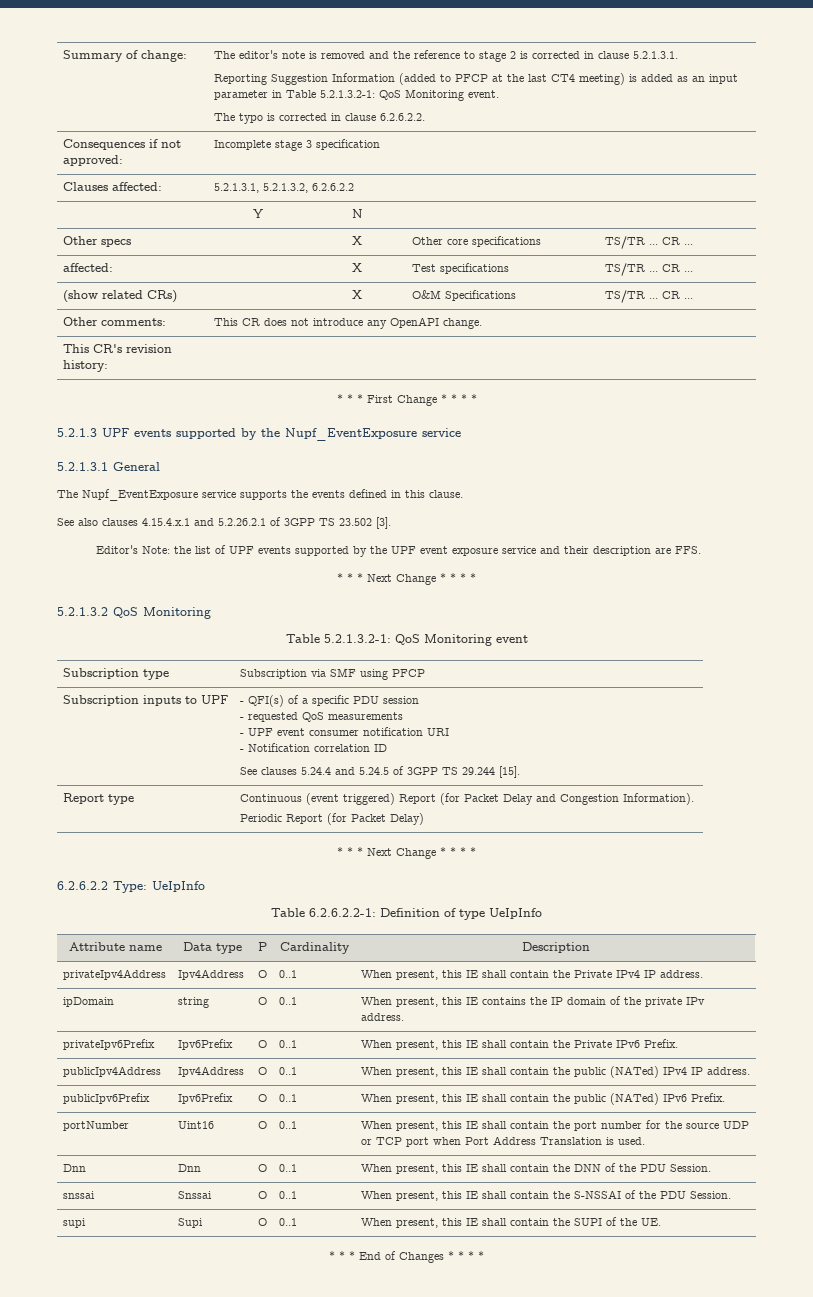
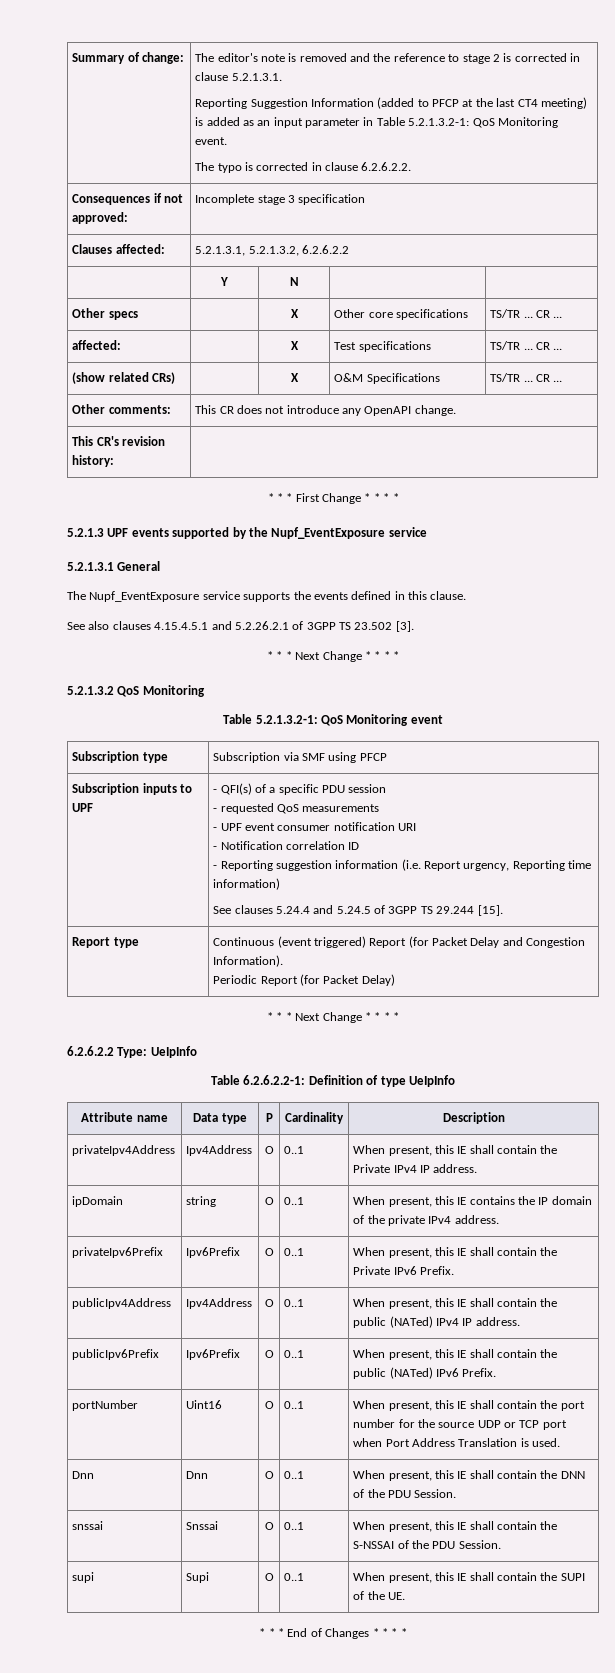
[142,518,190,526] 4.15.4.x.1 -> [154,622,209,630] 4.15.4.5.1
[95,545,701,557] // Editor's Note: the list of UPF events supported by the UPF event exposure service and their description are FFS. -> (414, 626) none
(387, 748) none -> [213,859,592,871] [213,878,281,890] // - Reporting suggestion information (i.e. Report urgency, Reporting time information)
[685,997,705,1005] IPv -> [428,1216,452,1224] IPv4

